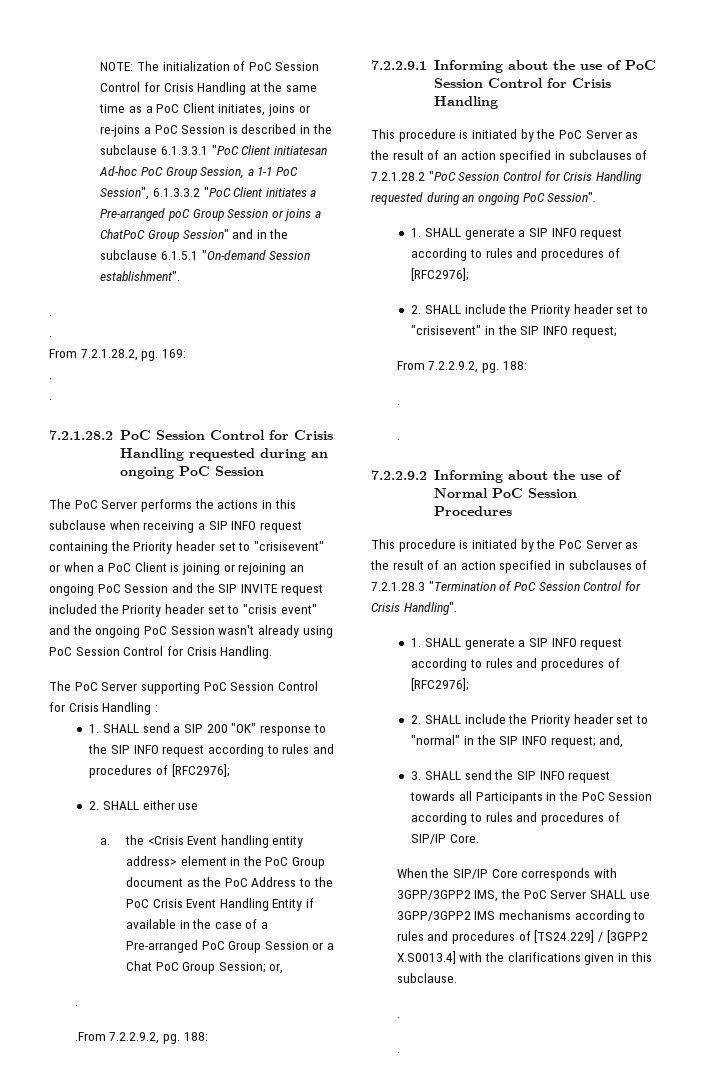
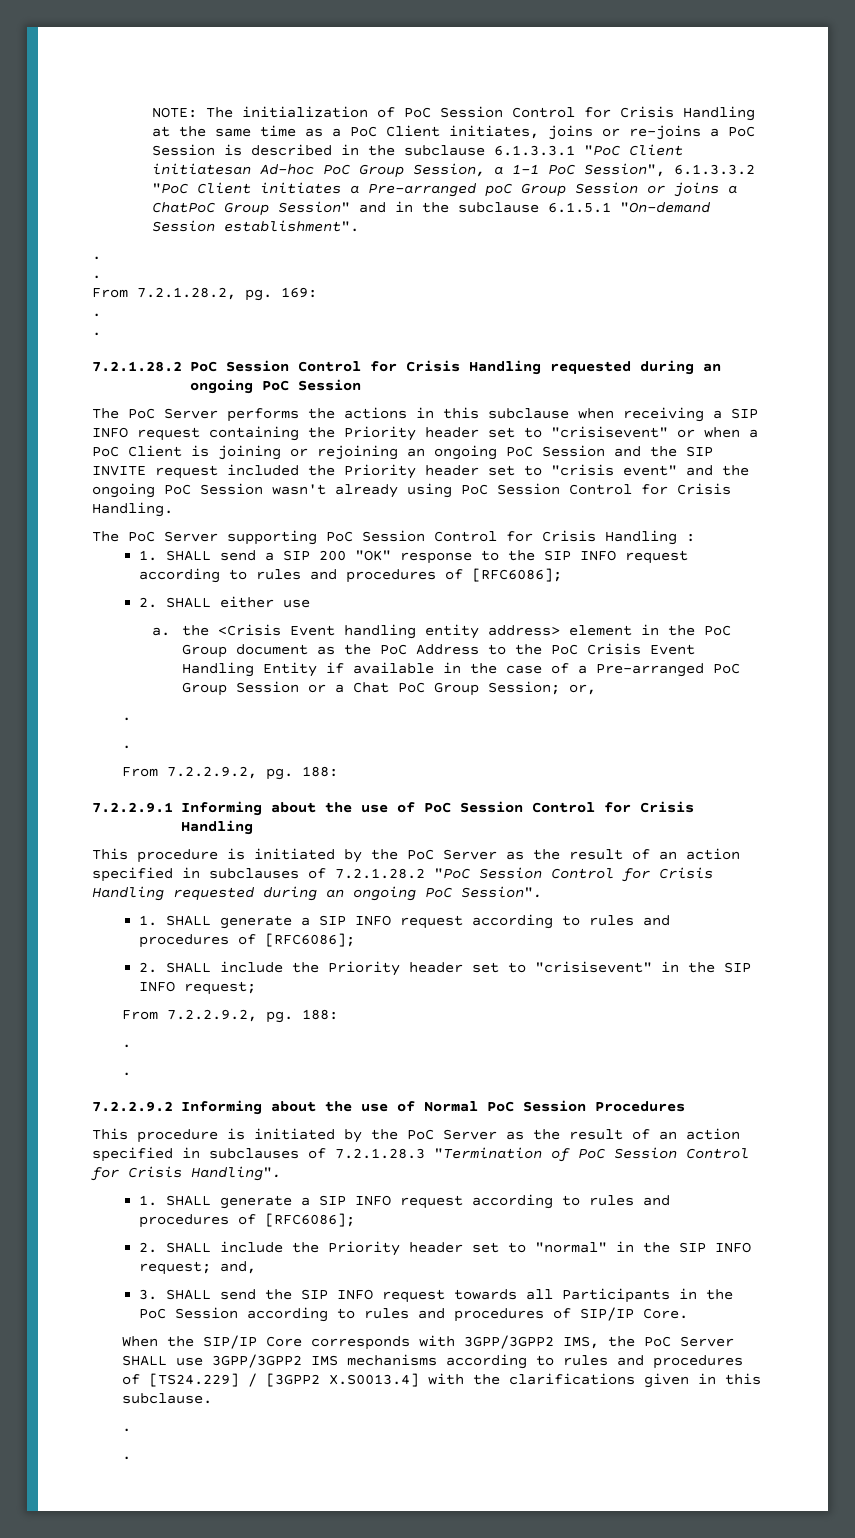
[171,764,230,777] [RFC2976]; -> [472,568,563,582] [RFC6086];
[74,1032,106,1041] .From -> [122,745,132,749] [122,767,159,777] . // From
[411,268,470,281] [RFC2976]; -> [265,933,356,947] [RFC6086];
[411,678,470,691] [RFC2976]; -> [265,1213,356,1227] [RFC6086];

